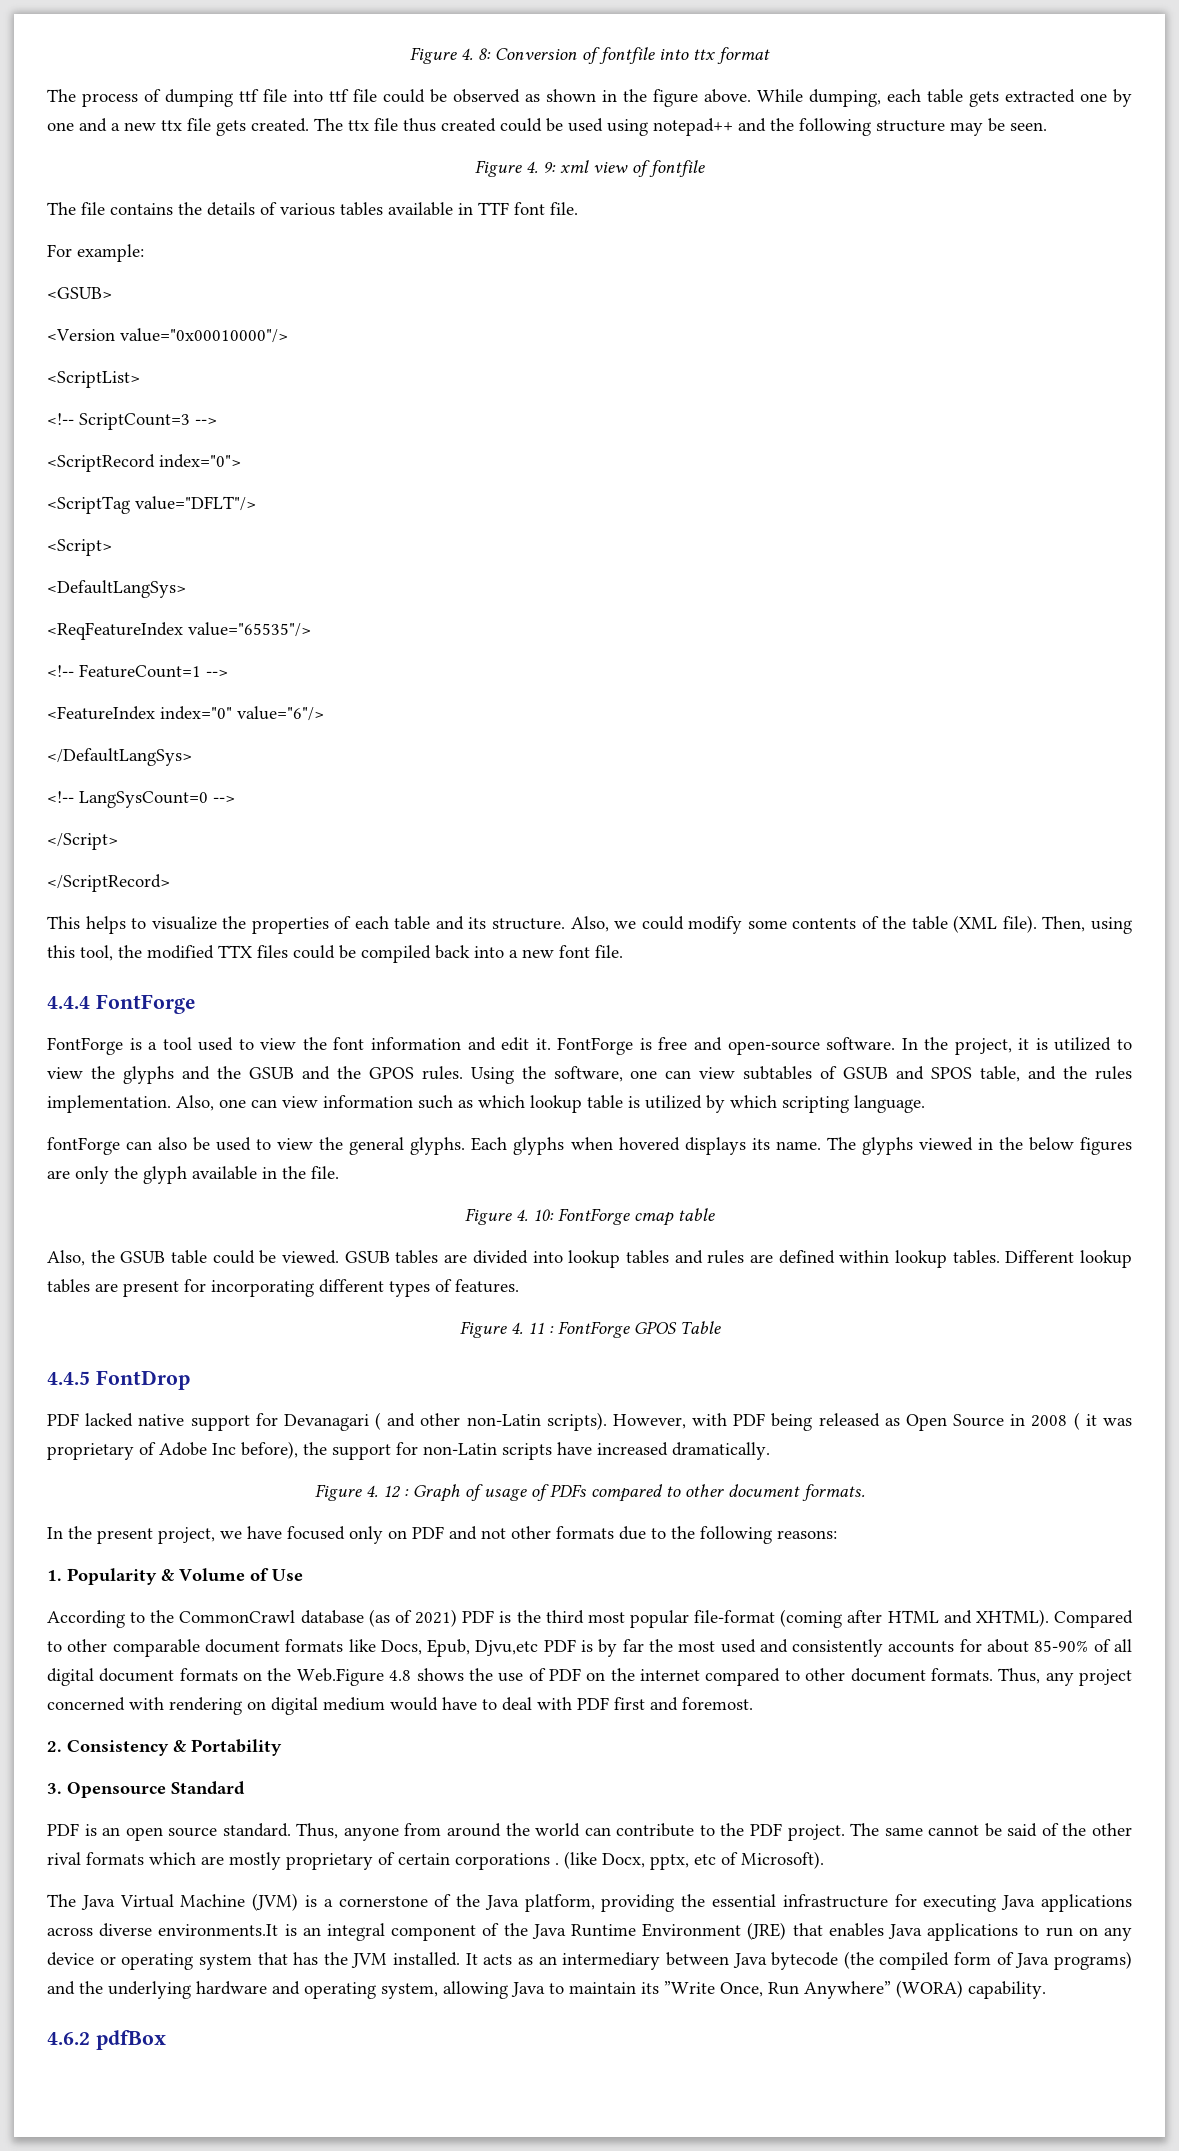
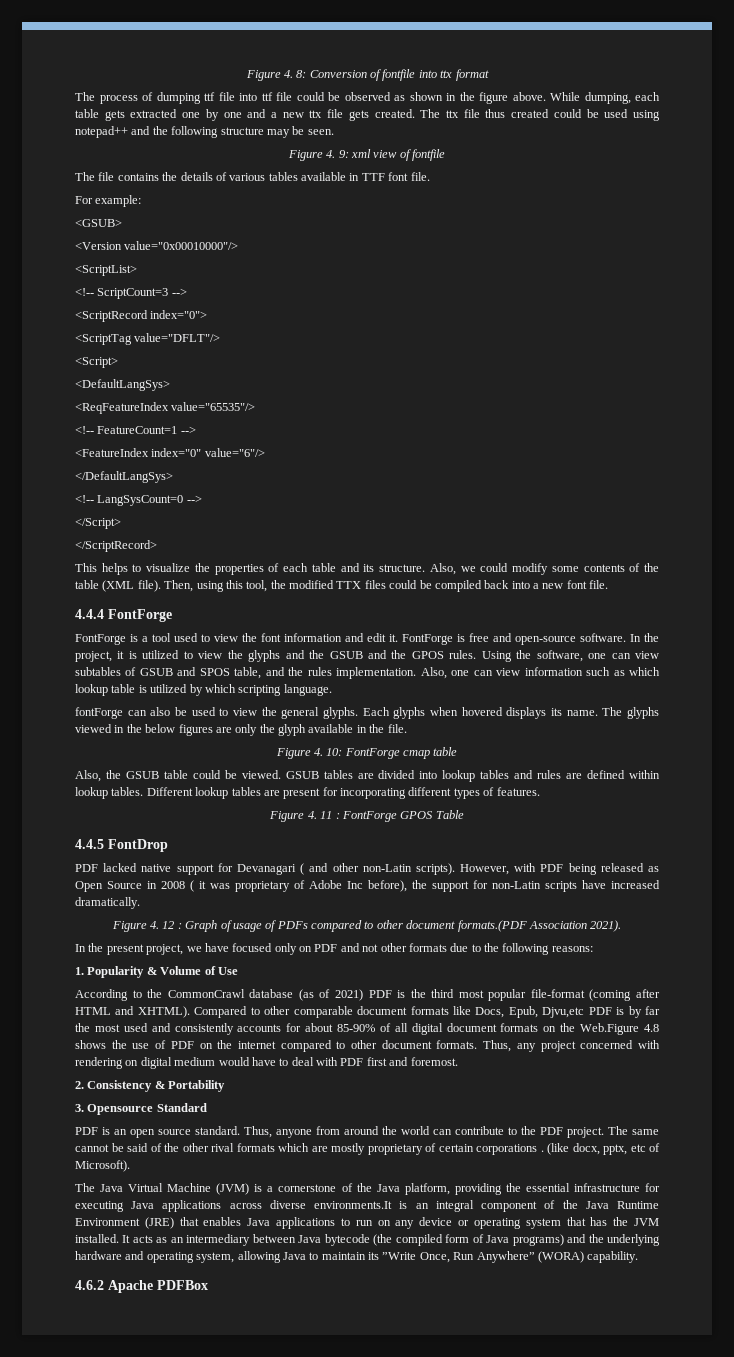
[801,1484,865,1501] formats. -> [457,920,622,932] formats.(PDF Association 2021).
[602,1853,645,1868] Docx, -> [572,1143,600,1155] docx,
[95,2030,166,2050] pdfBox -> [108,1280,208,1293] Apache PDFBox

